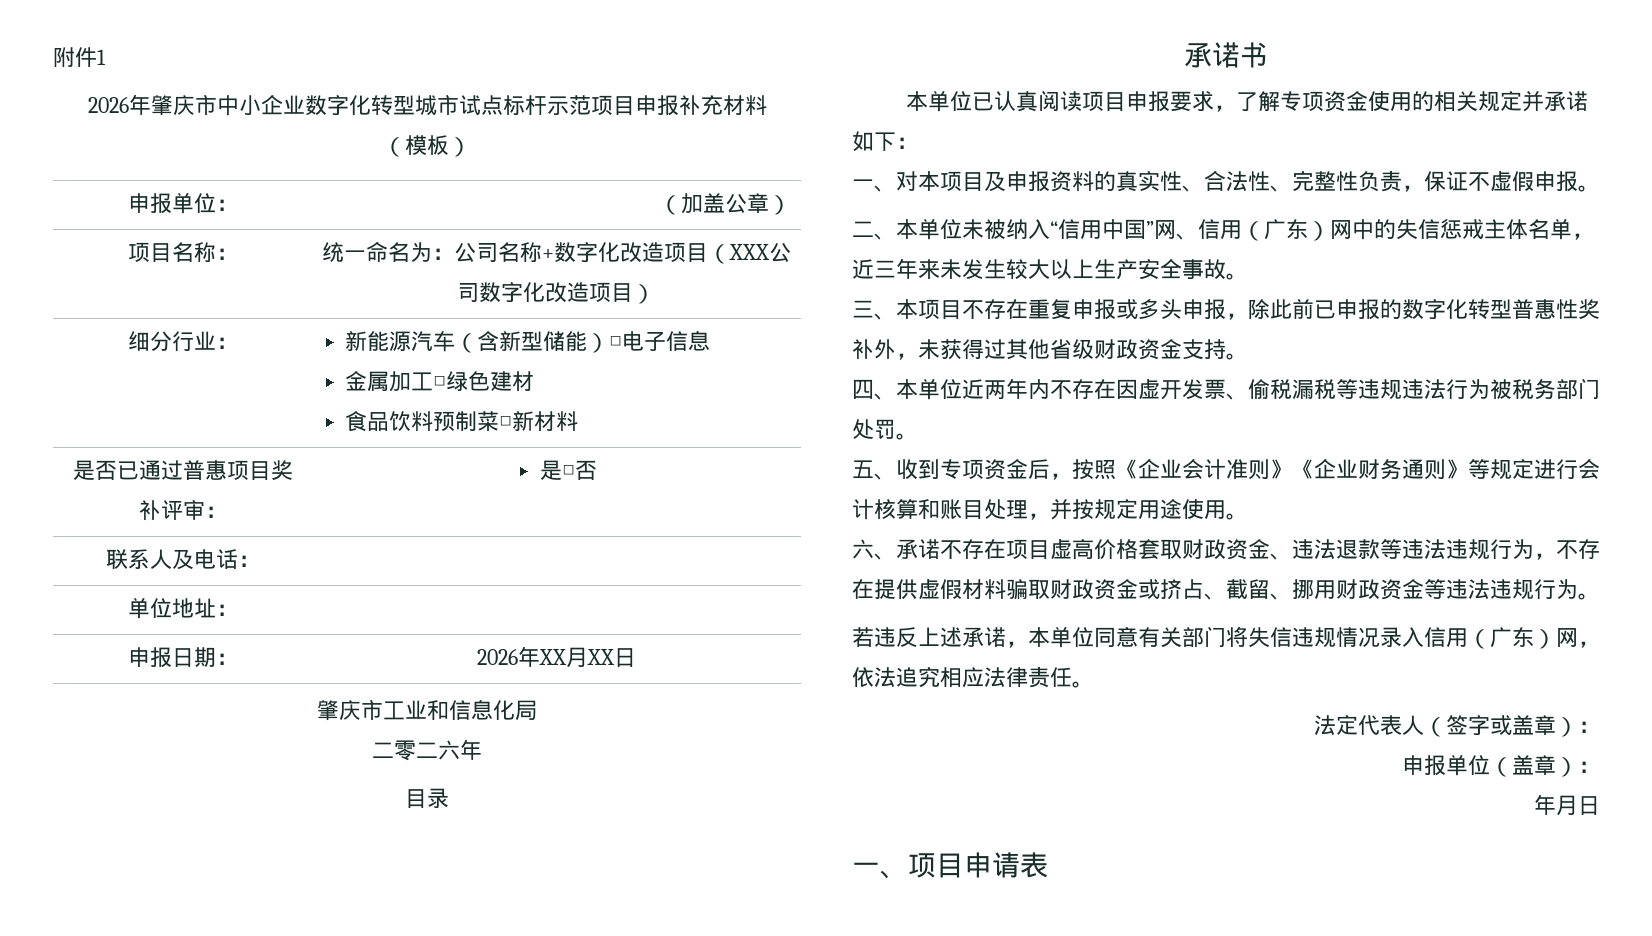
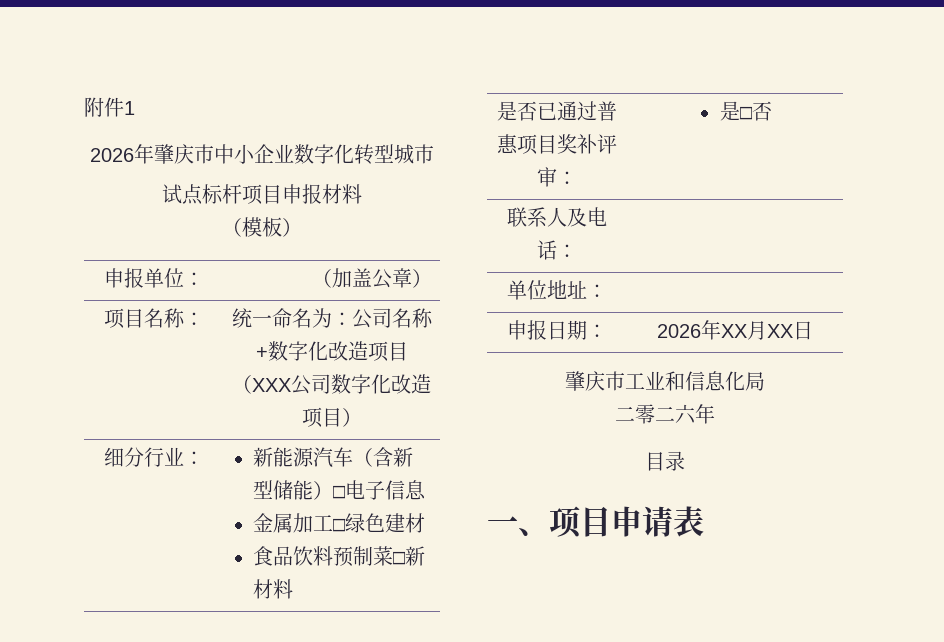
(459, 105) none -> (434, 154) //
[546,95,723,116] 示范项目申报补充 -> [242,184,322,205] 项目申报
[1184,42,1268,68] [905,90,1588,112] [852,131,918,152] [852,170,1600,192] [852,219,1594,241] [852,258,1248,280] [852,298,1600,320] [852,339,1248,360] [852,378,1600,400] [852,419,918,440] [852,459,1600,480] [852,499,1248,520] [852,539,1600,560] [852,579,1600,600] [852,626,1600,649] [852,666,1094,688] [1314,715,1600,737] [1402,755,1600,777] [1534,794,1600,816] // 承诺书 // 本单位已认真阅读项目申报要求，了解专项资金使用的相关规定并承诺如下： // 一、对本项目及申报资料的真实性、合法性、完整性负责，保证不虚假申报。 // 二、本单位未被纳入“信用中国”网、信用（广东）网中的失信惩戒主体名单，近三年来未发生较大以上生产安全事故。 // 三、本项目不存在重复申报或多头申报，除此前已申报的数字化转型普惠性奖补外，未获得过其他省级财政资金支持。 // 四、本单位近两年内不存在因虚开发票、偷税漏税等违规违法行为被税务部门处罚。 // 五、收到专项资金后，按照《企业会计准则》《企业财务通则》等规定进行会计核算和账目处理，并按规定用途使用。 // 六、承诺不存在项目虚高价格套取财政资金、违法退款等违法违规行为，不存在提供虚假材料骗取财政资金或挤占、截留、挪用财政资金等违法违规行为。 // 若违反上述承诺，本单位同意有关部门将失信违规情况录入信用（广东）网，依法追究相应法律责任。 // 法定代表人（签字或盖章）： // 申报单位（盖章）： // 年月日 -> (685, 461) none

